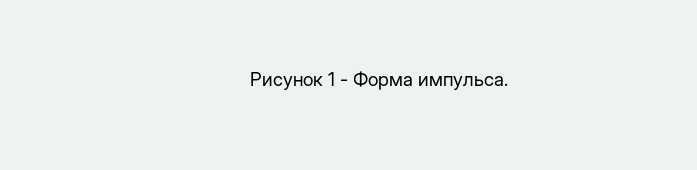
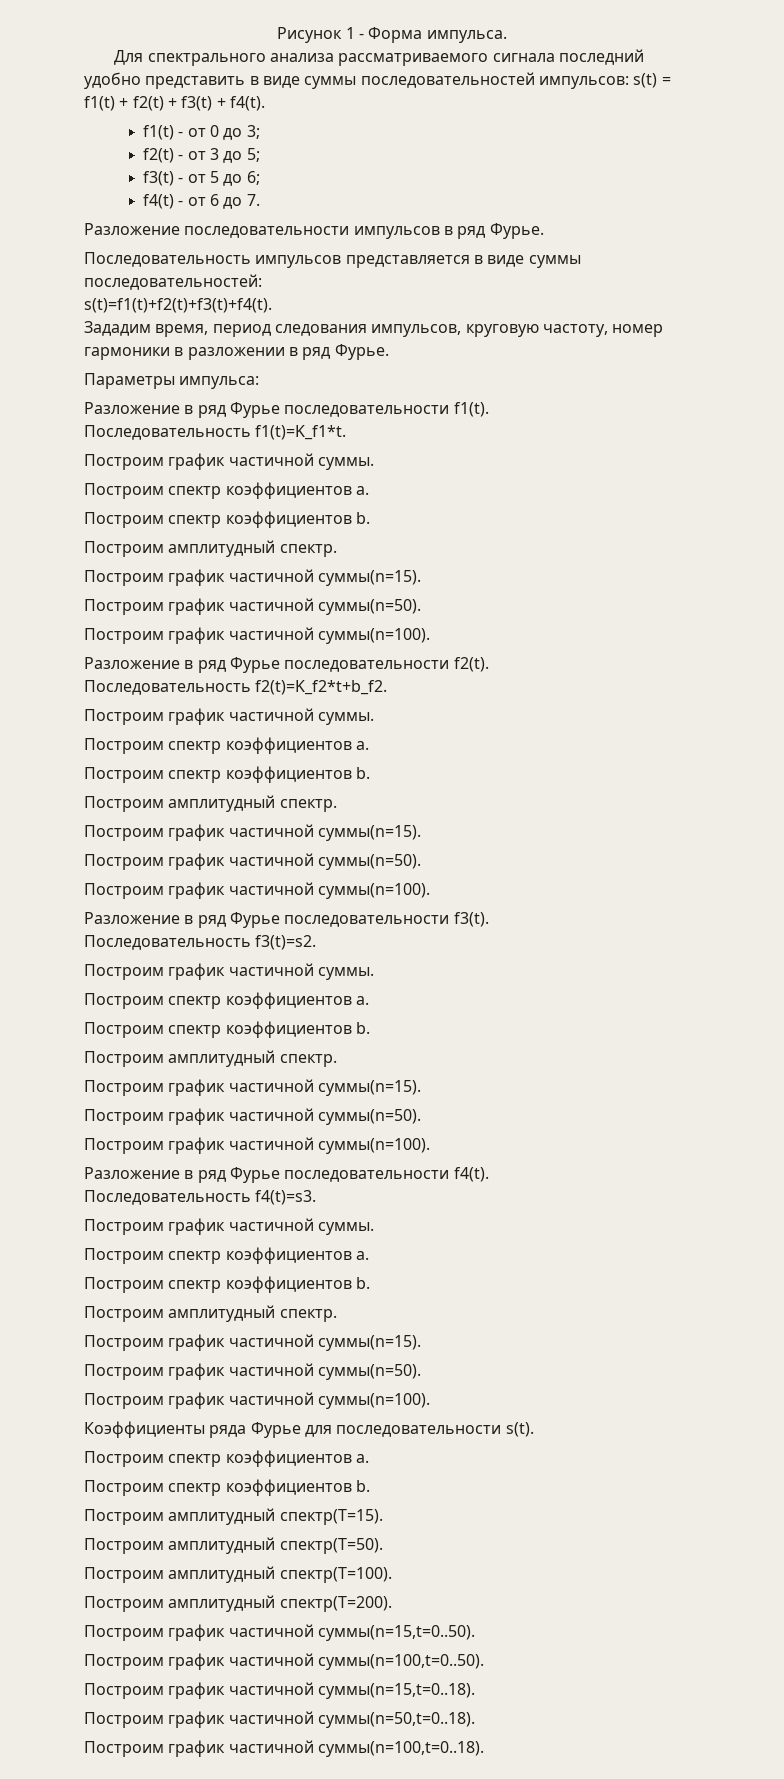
(509, 83) none -> [114,49,645,66] [84,72,671,89] [84,96,265,111] [142,125,260,140] [142,148,260,163] [142,171,260,186] [142,194,260,209] [84,223,544,239] [84,252,581,268] [84,274,262,290] [84,298,272,313] [84,321,664,337] [84,344,389,360] [84,373,260,389] [84,402,489,418] [84,425,347,440] [84,453,374,470] [84,482,369,499] [84,511,370,528] [84,540,337,557] [84,569,421,586] [84,598,421,615] [84,627,430,644] [84,657,489,673] [84,680,388,695] [84,708,374,725] [84,737,369,754] [84,766,370,783] [84,795,337,812] [84,824,421,841] [84,853,421,870] [84,882,430,899] [84,912,489,928] [84,935,317,950] [84,963,374,980] [84,992,369,1009] [84,1021,370,1038] [84,1050,337,1067] [84,1079,421,1096] [84,1108,421,1125] [84,1137,430,1154] [84,1167,489,1183] [84,1190,317,1205] [84,1218,374,1235] [84,1247,369,1264] [84,1276,370,1293] [84,1305,337,1322] [84,1334,421,1351] [84,1363,421,1380] [84,1392,430,1409] [84,1421,534,1438] [84,1450,369,1467] [84,1479,370,1496] [84,1508,383,1525] [84,1537,383,1554] [84,1566,392,1583] [84,1595,392,1612] [84,1624,475,1641] [84,1653,484,1670] [84,1682,475,1699] [84,1711,475,1728] [84,1740,484,1757] // Для спектрального анализа рассматриваемого сигнала последний удобно представить в виде суммы последовательностей импульсов: s(t) = f1(t) + f2(t) + f3(t) + f4(t). // f1(t) - от 0 до 3; // f2(t) - от 3 до 5; // f3(t) - от 5 до 6; // f4(t) - от 6 до 7. // Разложение последовательности импульсов в ряд Фурье. // Последовательность импульсов представляется в виде суммы последовательностей: // s(t)=f1(t)+f2(t)+f3(t)+f4(t). // Зададим время, период следования импульсов, круговую частоту, номер гармоники в разложении в ряд Фурье. // Параметры импульса: // Разложение в ряд Фурье последовательности f1(t). // Последовательность f1(t)=K_f1*t. // Построим график частичной суммы. // Построим спектр коэффициентов a. // Построим спектр коэффициентов b. // Построим амплитудный спектр. // Построим график частичной суммы(n=15). // Построим график частичной суммы(n=50). // Построим график частичной суммы(n=100). // Разложение в ряд Фурье последовательности f2(t). // Последовательность f2(t)=K_f2*t+b_f2. // Построим график частичной суммы. // Построим спектр коэффициентов a. // Построим спектр коэффициентов b. // Построим амплитудный спектр. // Построим график частичной суммы(n=15). // Построим график частичной суммы(n=50). // Построим график частичной суммы(n=100). // Разложение в ряд Фурье последовательности f3(t). // Последовательность f3(t)=s2. // Построим график частичной суммы. // Построим спектр коэффициентов a. // Построим спектр коэффициентов b. // Построим амплитудный спектр. // Построим график частичной суммы(n=15). // Построим график частичной суммы(n=50). // Построим график частичной суммы(n=100). // Разложение в ряд Фурье последовательности f4(t). // Последовательность f4(t)=s3. // Построим график частичной суммы. // Построим спектр коэффициентов a. // Построим спектр коэффициентов b. // Построим амплитудный спектр. // Построим график частичной суммы(n=15). // Построим график частичной суммы(n=50). // Построим график частичной суммы(n=100). // Коэффициенты ряда Фурье для последовательности s(t). // Построим спектр коэффициентов a. // Построим спектр коэффициентов b. // Построим амплитудный спектр(T=15). // Построим амплитудный спектр(T=50). // Построим амплитудный спектр(T=100). // Построим амплитудный спектр(T=200). // Построим график частичной суммы(n=15,t=0..50). // Построим график частичной суммы(n=100,t=0..50). // Построим график частичной суммы(n=15,t=0..18). // Построим график частичной суммы(n=50,t=0..18). // Построим график частичной суммы(n=100,t=0..18).

